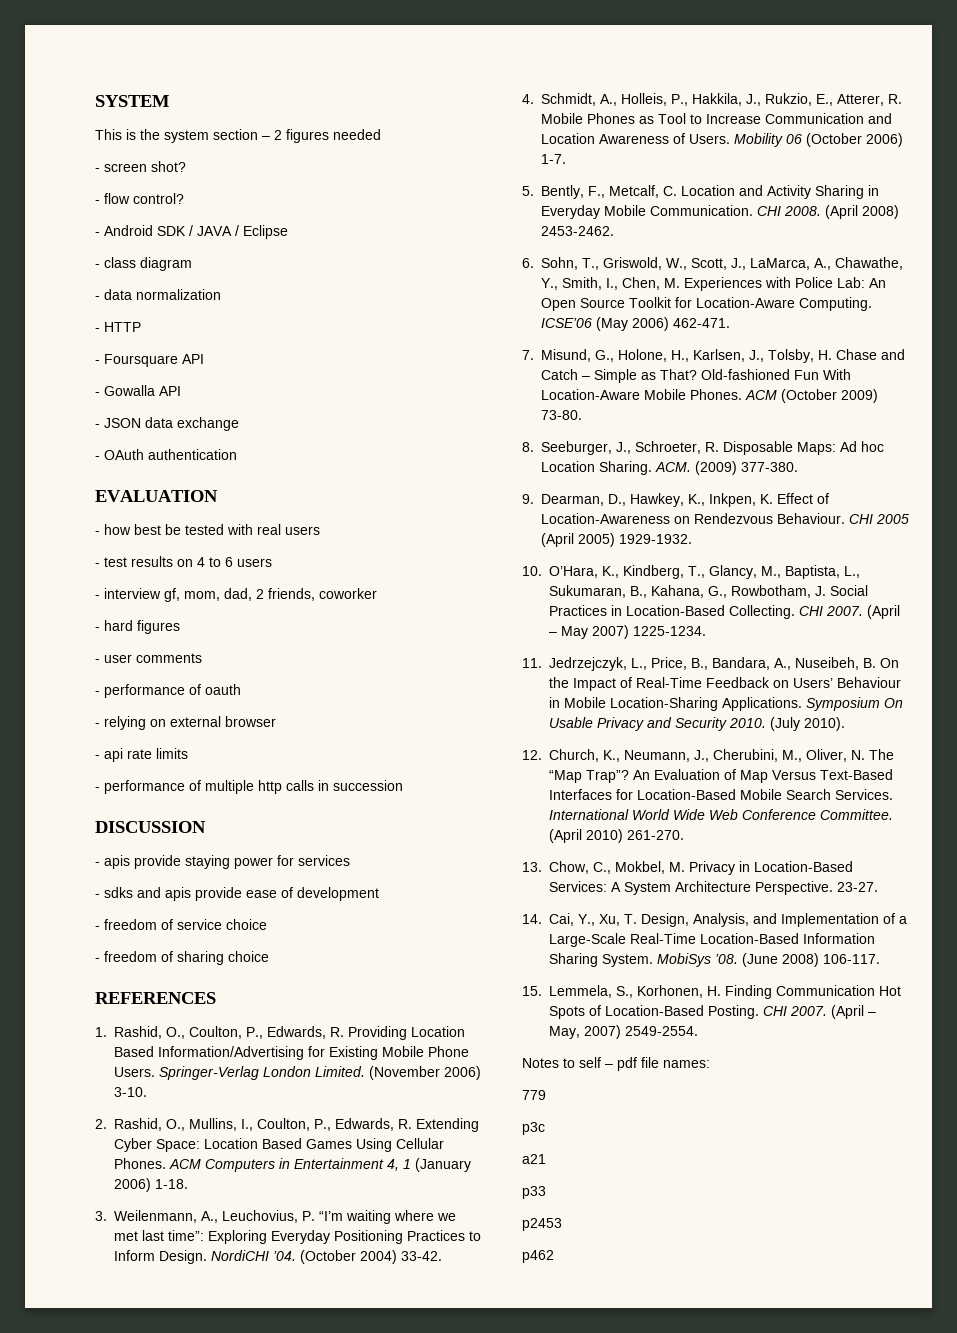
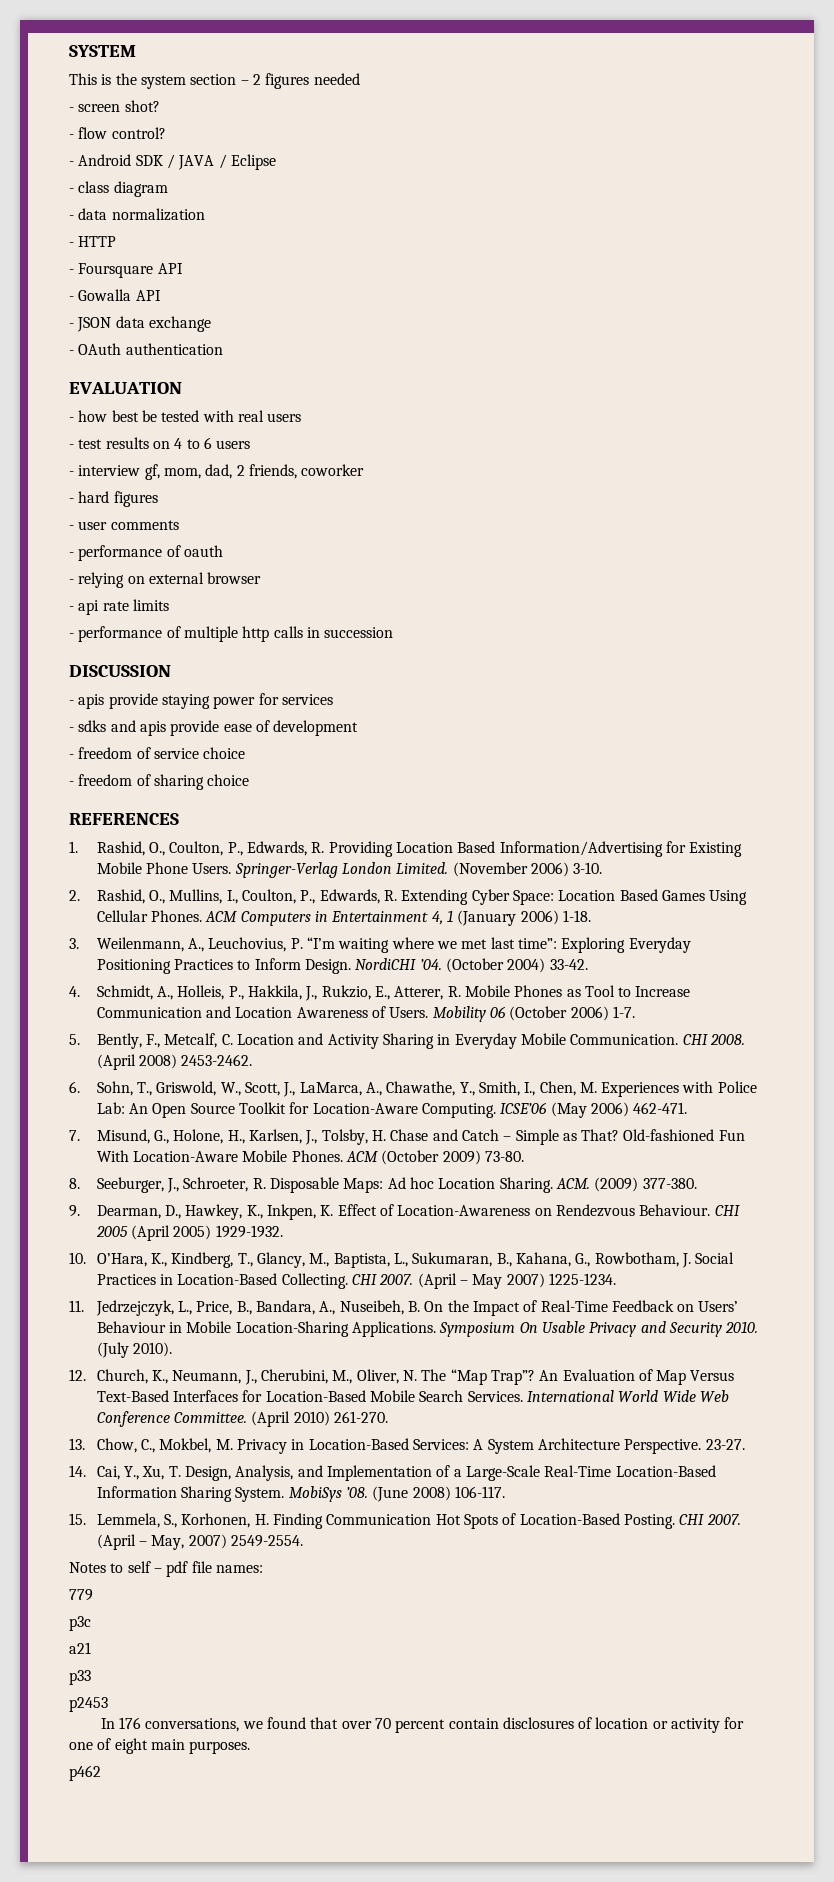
(562, 1224) none -> [100,1717,745,1733] [69,1738,251,1754] // In 176 conversations, we found that over 70 percent contain disclosures of location or activity for one of eight main purposes.

